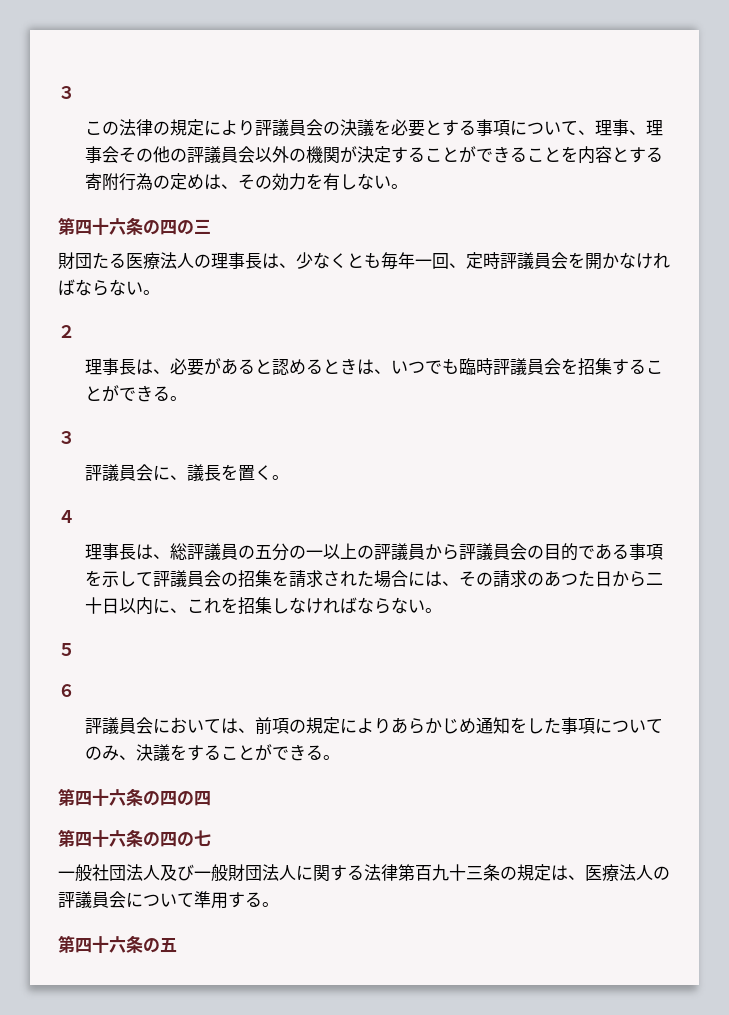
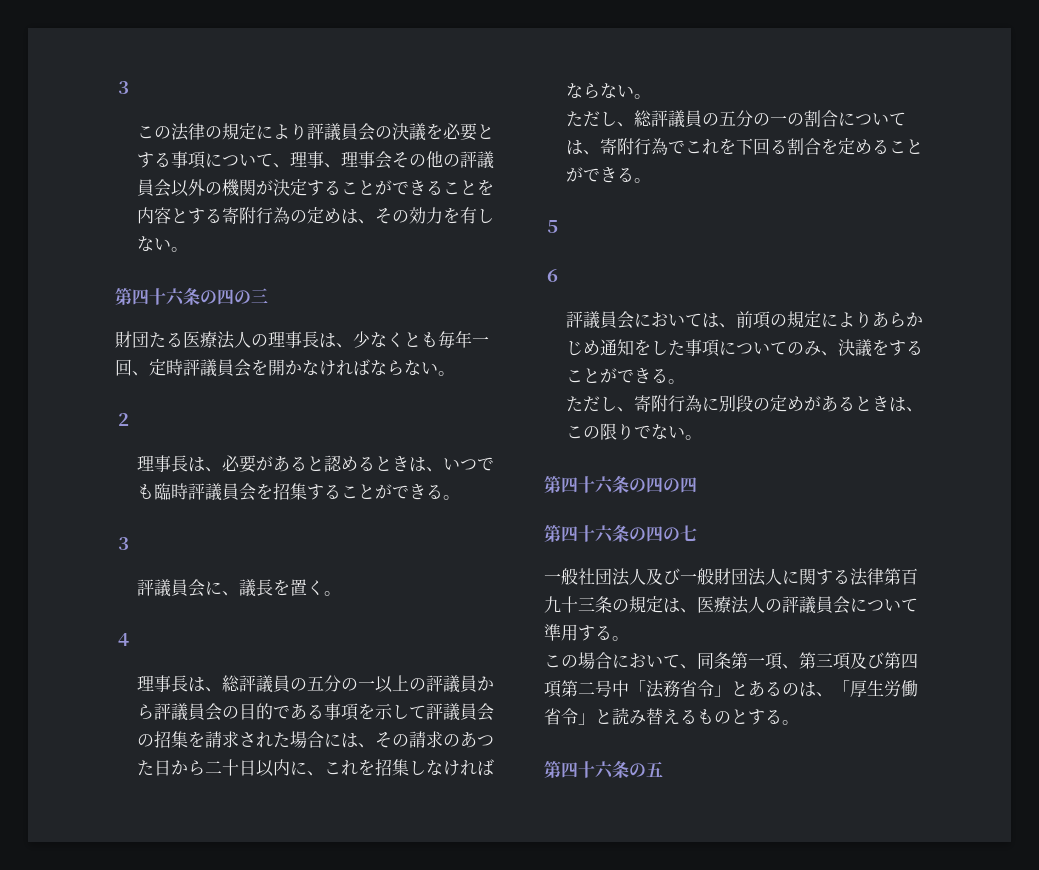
(443, 610) none -> [565,110,906,128] [565,138,923,155] [565,167,651,183] // ただし、総評議員の五分の一の割合については、寄附行為でこれを下回る割合を定めることができる。
(341, 757) none -> [565,395,923,412] [565,423,702,440] // ただし、寄附行為に別段の定めがあるときは、この限りでない。
(279, 904) none -> [544,652,918,670] [544,680,918,698] [544,708,799,725] // この場合において、同条第一項、第三項及び第四項第二号中「法務省令」とあるのは、「厚生労働省令」と読み替えるものとする。

